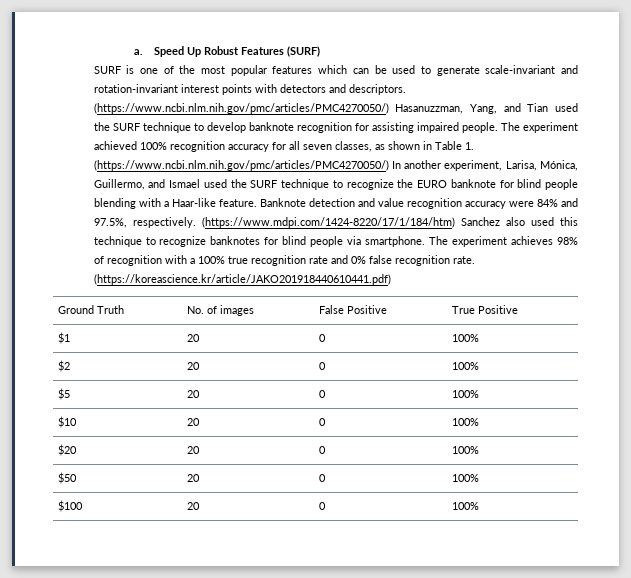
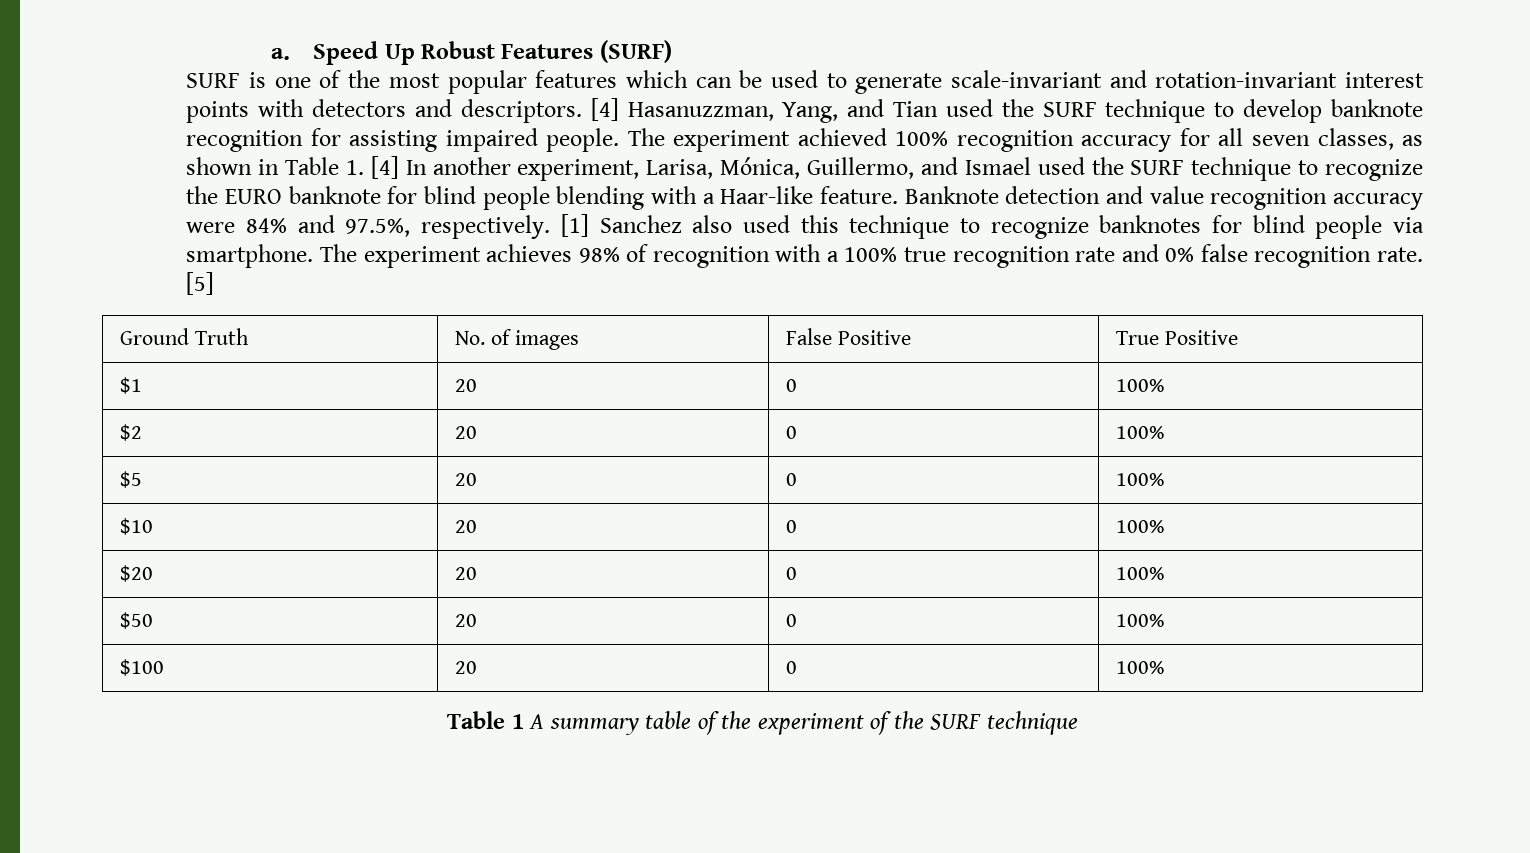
[93,103,389,114] (https://www.ncbi.nlm.nih.gov/pmc/articles/PMC4270050/) -> [590,98,619,121] [4]
[93,160,389,171] (https://www.ncbi.nlm.nih.gov/pmc/articles/PMC4270050/) -> [370,156,399,179] [4]
[201,217,455,228] (https://www.mdpi.com/1424-8220/17/1/184/htm) -> [560,214,589,237] [1]
[93,274,391,285] (https://koreascience.kr/article/JAKO201918440610441.pdf) -> [186,272,215,295] [5]
(479, 506) none -> [447,711,1078,735] // Table 1 A summary table of the experiment of the SURF technique

